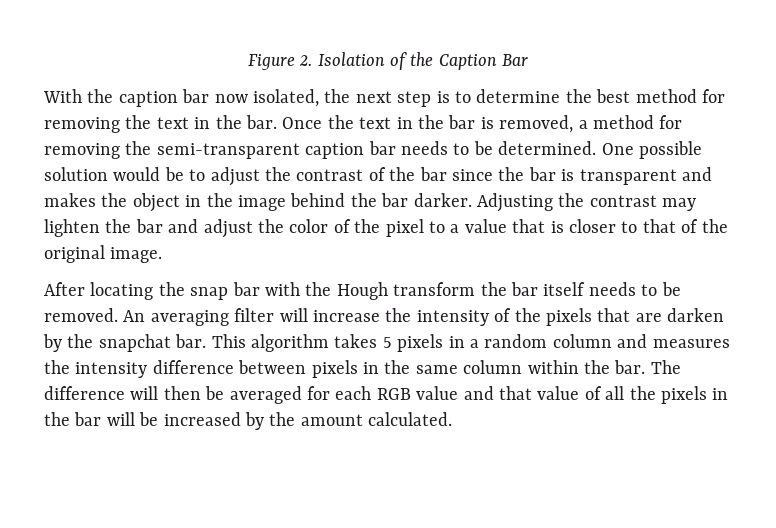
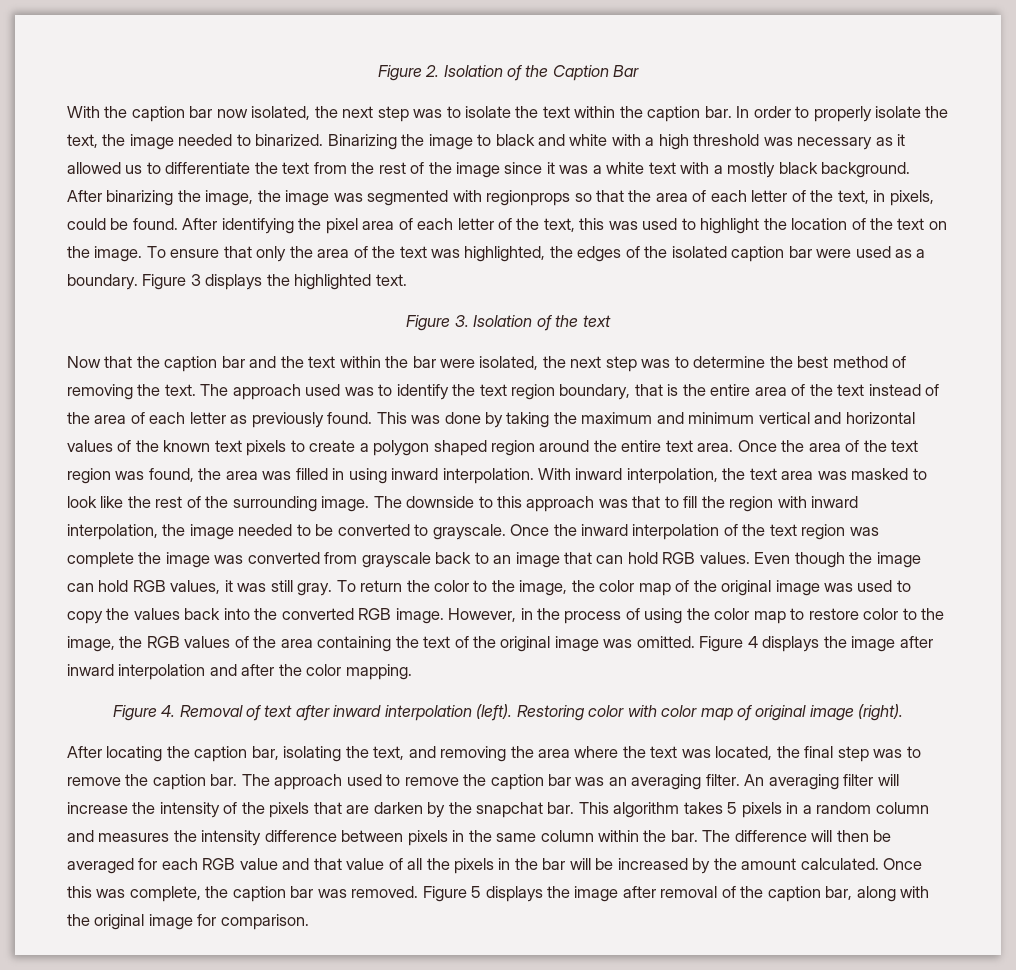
[436,91,450,103] is -> [413,106,949,122] [67,134,906,150] [67,162,911,178] [67,190,934,206] [67,218,947,234] [67,246,926,262] [67,274,407,290] [406,315,611,331] [67,356,671,372] was to isolate the text within the caption bar. In order to properly isolate the text, the image needed to binarized. Binarizing the image to black and white with a high threshold was necessary as it allowed us to differentiate the text from the rest of the image since it was a white text with a mostly black background. After binarizing the image, the image was segmented with regionprops so that the area of each letter of the text, in pixels, could be found. After identifying the pixel area of each letter of the text, this was used to highlight the location of the text on the image. To ensure that only the area of the text was highlighted, the edges of the isolated caption bar were used as a boundary. Figure 3 displays the highlighted text. // Figure 3. Isolation of the text // Now that the caption bar and the text within the bar were isolated, the next step was
[701,89,725,103] [44,115,683,133] [44,141,702,159] [44,167,712,186] [44,193,697,212] [44,219,728,238] [44,245,163,263] [44,282,681,300] [44,308,118,322] for removing the text in the bar. Once the text in the bar is removed, a method for removing the semi-transparent caption bar needs to be determined. One possible solution would be to adjust the contrast of the bar since the bar is transparent and makes the object in the image behind the bar darker. Adjusting the contrast may lighten the bar and adjust the color of the pixel to a value that is closer to that of the original image. // After locating the snap bar with the Hough transform the bar itself needs to be removed. -> [892,356,907,368] [67,384,940,400] [67,412,915,428] [67,440,919,456] [67,468,927,484] [67,496,859,512] [67,524,879,540] [67,552,921,568] [67,580,911,596] [67,608,945,624] [67,636,933,652] [67,664,412,680] [112,704,904,721] [67,746,921,762] [67,774,740,790] of removing the text. The approach used was to identify the text region boundary, that is the entire area of the text instead of the area of each letter as previously found. This was done by taking the maximum and minimum vertical and horizontal values of the known text pixels to create a polygon shaped region around the entire text area. Once the area of the text region was found, the area was filled in using inward interpolation. With inward interpolation, the text area was masked to look like the rest of the surrounding image. The downside to this approach was that to fill the region with inward interpolation, the image needed to be converted to grayscale. Once the inward interpolation of the text region was complete the image was converted from grayscale back to an image that can hold RGB values. Even though the image can hold RGB values, it was still gray. To return the color to the image, the color map of the original image was used to copy the values back into the converted RGB image. However, in the process of using the color map to restore color to the image, the RGB values of the area containing the text of the original image was omitted. Figure 4 displays the image after inward interpolation and after the color mapping. // Figure 4. Removal of text after inward interpolation (left). Restoring color with color map of original image (right). // After locating the caption bar, isolating the text, and removing the area where the text was located, the final step was to remove the caption bar. The approach used to remove the caption bar was an averaging filter.
(453, 419) none -> [883,858,923,870] [67,886,930,902] [67,914,309,930] Once this was complete, the caption bar was removed. Figure 5 displays the image after removal of the caption bar, along with the original image for comparison.

